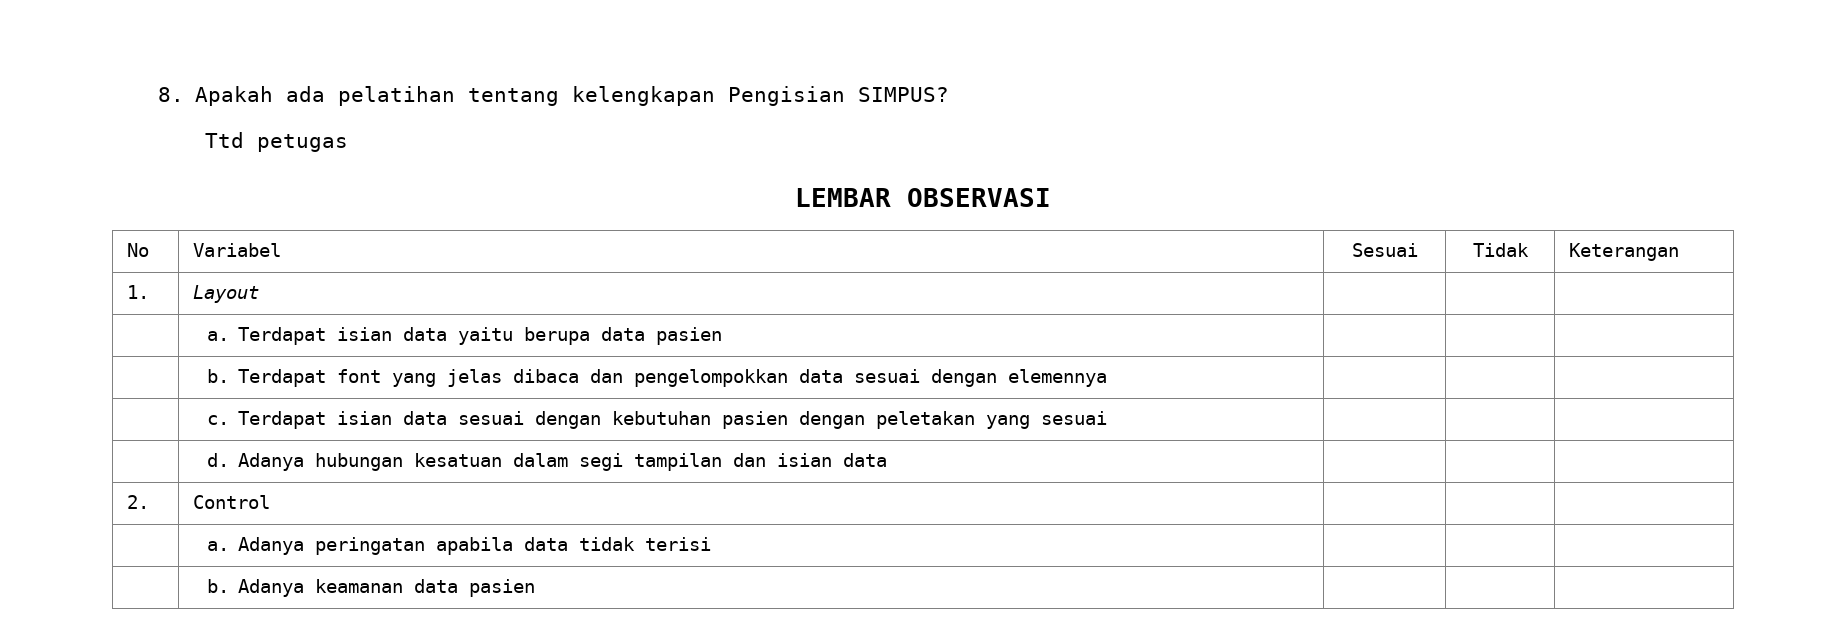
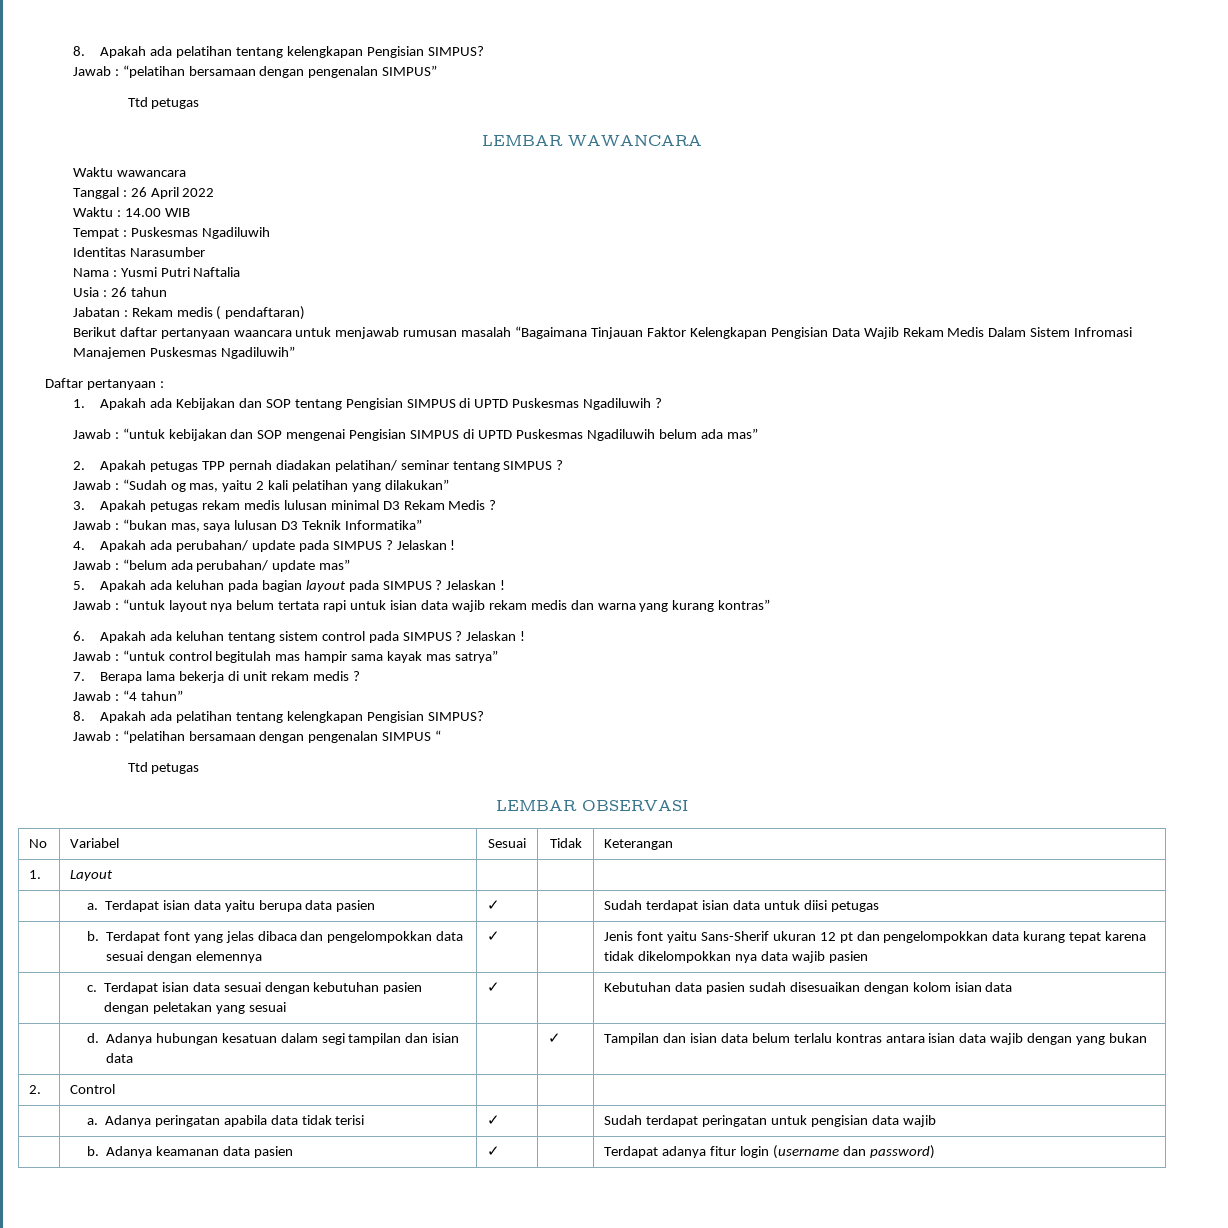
[158,86,949,106] 8. Apakah ada pelatihan tentang kelengkapan Pengisian SIMPUS? -> [72,46,484,58] [72,65,438,78] [127,97,200,109] [482,135,702,146] [72,167,186,177] [72,187,215,199] [72,207,190,217] [72,227,270,239] [72,247,205,257] [72,267,241,277] [72,287,167,297] [72,306,306,320] [72,326,1133,339] [72,346,295,359] [45,378,165,390] [72,398,663,410] [72,428,758,441] [72,460,564,472] [72,479,449,492] [72,500,497,512] [72,519,423,532] [72,540,456,552] [72,559,351,572] [72,580,506,592] [72,599,771,612] [72,631,526,643] [72,650,498,663] [72,671,360,683] [72,690,183,701] [72,711,484,723] [72,730,442,743] 8. Apakah ada pelatihan tentang kelengkapan Pengisian SIMPUS? // Jawab : “pelatihan bersamaan dengan pengenalan SIMPUS” // Ttd petugas // LEMBAR WAWANCARA // Waktu wawancara // Tanggal : 26 April 2022 // Waktu : 14.00 WIB // Tempat : Puskesmas Ngadiluwih // Identitas Narasumber // Nama : Yusmi Putri Naftalia // Usia : 26 tahun // Jabatan : Rekam medis ( pendaftaran) // Berikut daftar pertanyaan waancara untuk menjawab rumusan masalah “Bagaimana Tinjauan Faktor Kelengkapan Pengisian Data Wajib Rekam Medis Dalam Sistem Infromasi Manajemen Puskesmas Ngadiluwih” // Daftar pertanyaan : // 1. Apakah ada Kebijakan dan SOP tentang Pengisian SIMPUS di UPTD Puskesmas Ngadiluwih ? // Jawab : “untuk kebijakan dan SOP mengenai Pengisian SIMPUS di UPTD Puskesmas Ngadiluwih belum ada mas” // 2. Apakah petugas TPP pernah diadakan pelatihan/ seminar tentang SIMPUS ? // Jawab : “Sudah og mas, yaitu 2 kali pelatihan yang dilakukan” // 3. Apakah petugas rekam medis lulusan minimal D3 Rekam Medis ? // Jawab : “bukan mas, saya lulusan D3 Teknik Informatika” // 4. Apakah ada perubahan/ update pada SIMPUS ? Jelaskan ! // Jawab : “belum ada perubahan/ update mas” // 5. Apakah ada keluhan pada bagian layout pada SIMPUS ? Jelaskan ! // Jawab : “untuk layout nya belum tertata rapi untuk isian data wajib rekam medis dan warna yang kurang kontras” // 6. Apakah ada keluhan tentang sistem control pada SIMPUS ? Jelaskan ! // Jawab : “untuk control begitulah mas hampir sama kayak mas satrya” // 7. Berapa lama bekerja di unit rekam medis ? // Jawab : “4 tahun” // 8. Apakah ada pelatihan tentang kelengkapan Pengisian SIMPUS? // Jawab : “pelatihan bersamaan dengan pengenalan SIMPUS “
(722, 336) | | -> [487,900,501,910] [604,900,879,912] ✓ | | Sudah terdapat isian data untuk diisi petugas
(1107, 378) | | -> [487,931,501,941] [604,931,1147,943] [604,951,868,963] ✓ | | Jenis font yaitu Sans-Sherif ukuran 12 pt dan pengelompokkan data kurang tepat karena tidak dikelompokkan nya data wajib pasien
(1107, 418) | | -> [487,982,501,992] [604,982,1013,994] ✓ | | Kebutuhan data pasien sudah disesuaikan dengan kolom isian data
(887, 460) | -> [548,1033,562,1043] [604,1033,1148,1045] ✓ | Tampilan dan isian data belum terlalu kontras antara isian data wajib dengan yang bukan
(711, 544) | | -> [487,1115,501,1125] [604,1115,936,1127] ✓ | | Sudah terdapat peringatan untuk pengisian data wajib
(535, 588) | | -> [487,1146,501,1156] [604,1145,935,1159] ✓ | | Terdapat adanya fitur login (username dan password)

